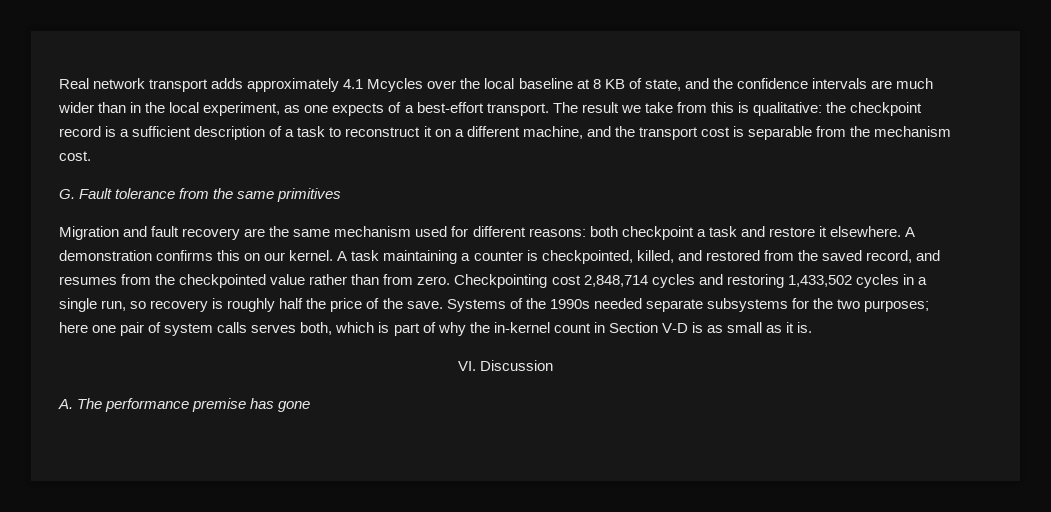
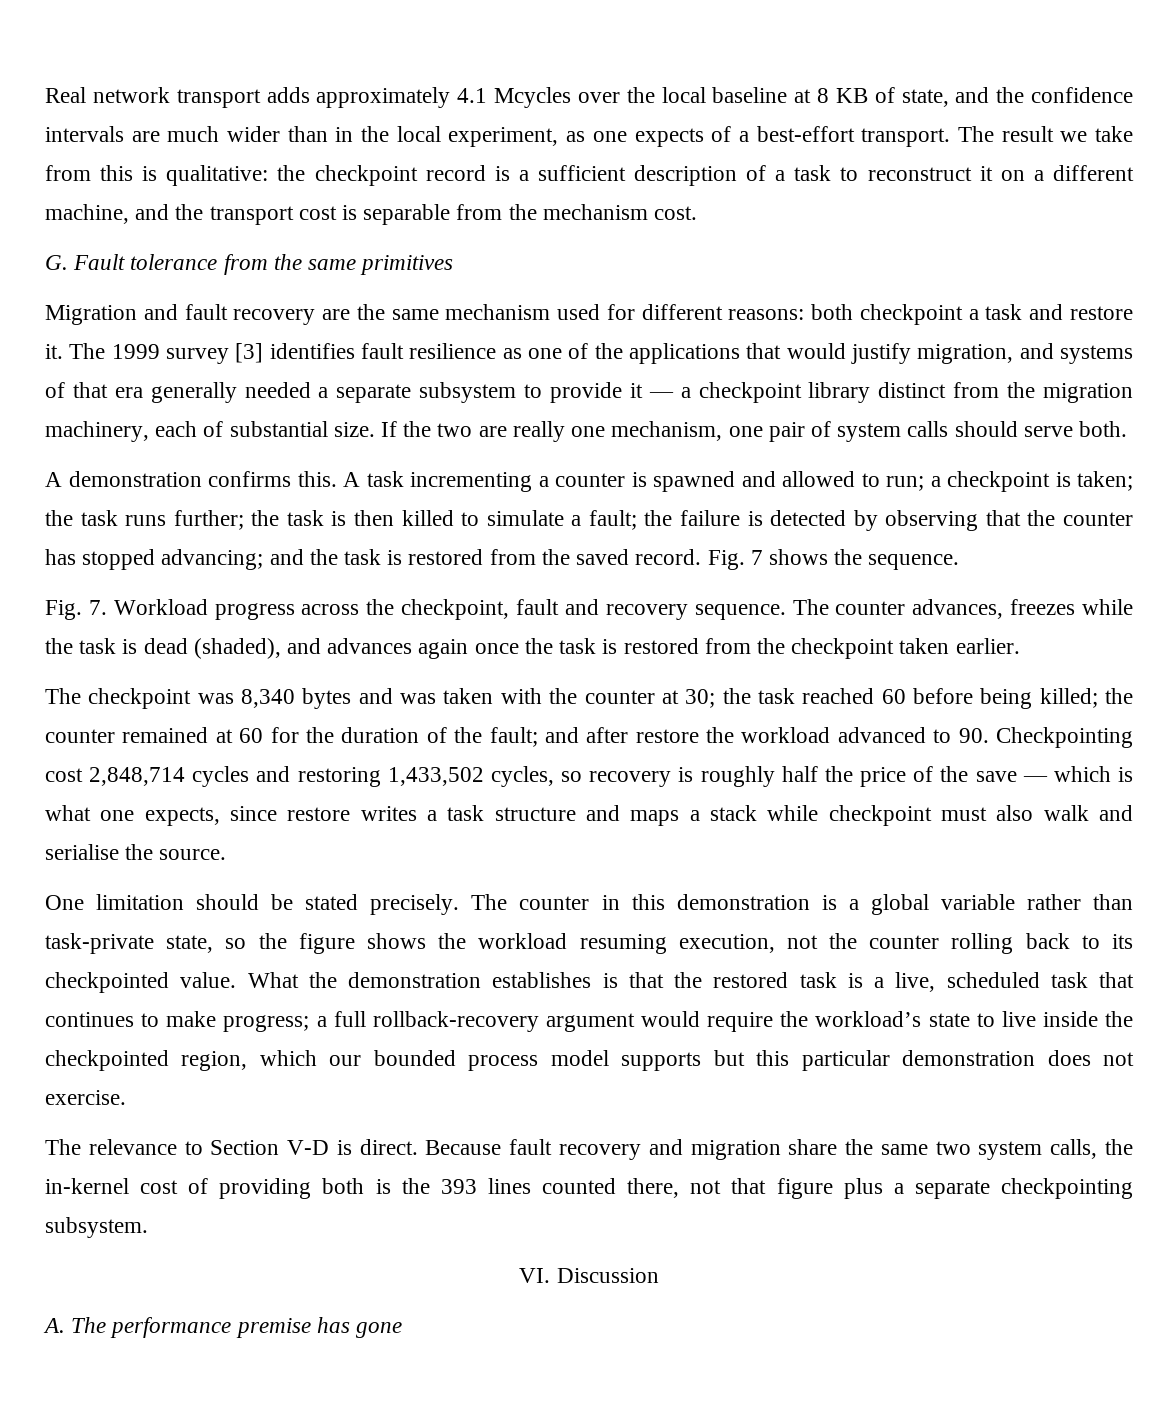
[818,226,915,237] [59,250,334,261] it elsewhere. A demonstration confirms this on our kernel. -> [45,343,1134,364] [45,382,1134,403] [45,421,1127,442] [45,471,337,487] it. The 1999 survey [3] identifies fault resilience as one of the applications that would justify migration, and systems of that era generally needed a separate subsystem to provide it — a checkpoint library distinct from the migration machinery, each of substantial size. If the two are really one mechanism, one pair of system calls should serve both. // A demonstration confirms this.
[383,250,458,264] maintaining -> [410,472,532,492] incrementing
[541,250,940,264] [59,274,451,288] checkpointed, killed, and restored from the saved record, and resumes from the checkpointed value rather than from zero. -> [653,471,1133,492] [45,510,1133,531] [45,549,960,570] [45,599,1133,620] [45,638,1020,659] [45,688,1134,709] [45,727,989,747] spawned and allowed to run; a checkpoint is taken; the task runs further; the task is then killed to simulate a fault; the failure is detected by observing that the counter has stopped advancing; and the task is restored from the saved record. Fig. 7 shows the sequence. // Fig. 7. Workload progress across the checkpoint, fault and recovery sequence. The counter advances, freezes while the task is dead (shaded), and advances again once the task is restored from the checkpoint taken earlier. // The checkpoint was 8,340 bytes and was taken with the counter at 30; the task reached 60 before being killed; the counter remained at 60 for the duration of the fault; and after restore the workload advanced to 90.
[855,274,927,288] [59,298,127,312] cycles in a single run, -> [490,766,554,787] cycles,
[406,298,930,312] [59,322,813,336] save. Systems of the 1990s needed separate subsystems for the two purposes; here one pair of system calls serves both, which is part of why the in-kernel count in Section V-D is as small as it is. -> [975,766,1133,782] [45,805,1134,826] [45,844,227,860] [45,894,1133,915] [45,933,1133,954] [45,972,1134,993] [45,1011,1133,1032] [45,1050,1134,1071] [45,1090,126,1105] [45,1139,1134,1160] [45,1178,1133,1199] [45,1217,148,1238] save — which is what one expects, since restore writes a task structure and maps a stack while checkpoint must also walk and serialise the source. // One limitation should be stated precisely. The counter in this demonstration is a global variable rather than task-private state, so the figure shows the workload resuming execution, not the counter rolling back to its checkpointed value. What the demonstration establishes is that the restored task is a live, scheduled task that continues to make progress; a full rollback-recovery argument would require the workload’s state to live inside the checkpointed region, which our bounded process model supports but this particular demonstration does not exercise. // The relevance to Section V-D is direct. Because fault recovery and migration share the same two system calls, the in-kernel cost of providing both is the 393 lines counted there, not that figure plus a separate checkpointing subsystem.

